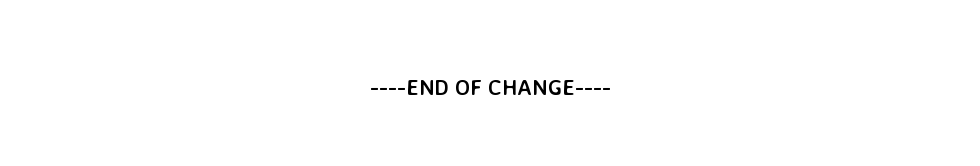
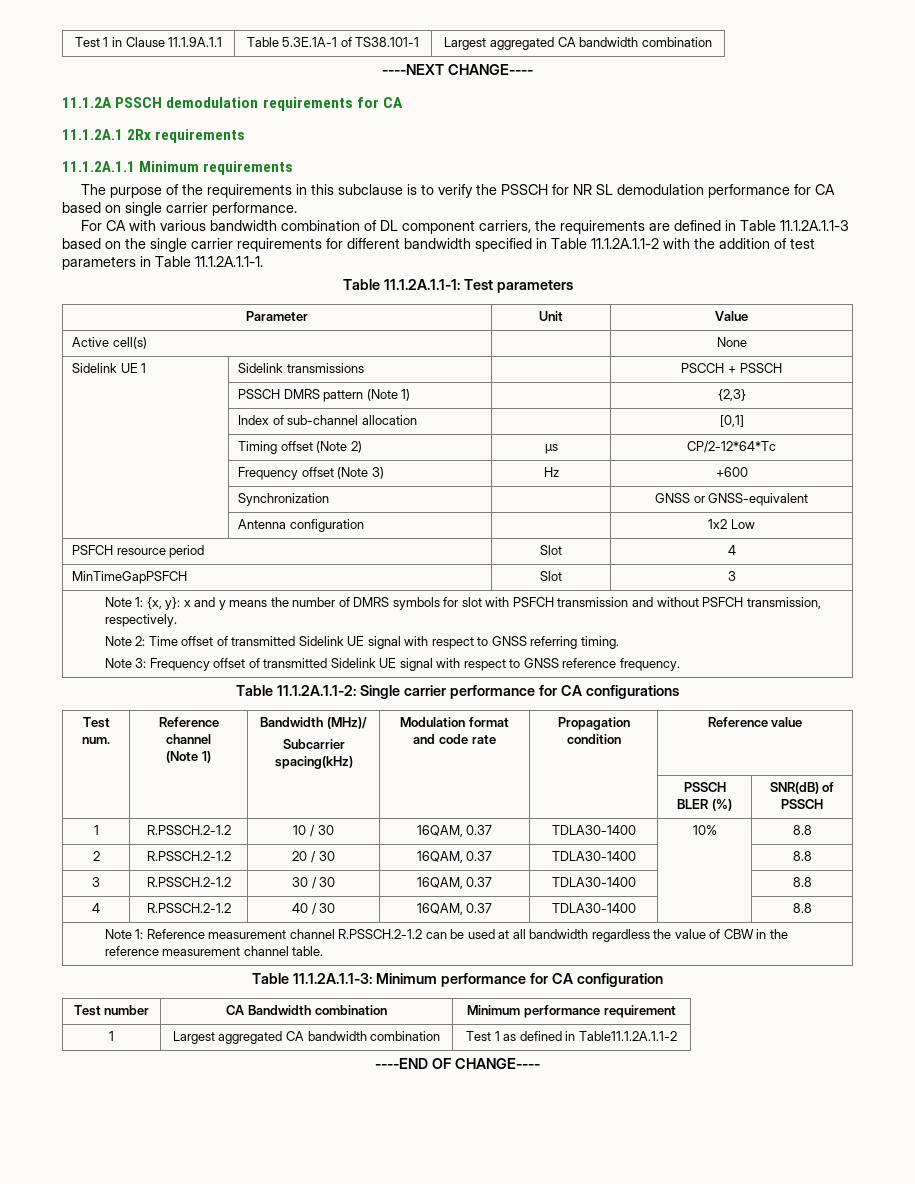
(369, 87) none -> [74,37,223,47] [246,37,420,47] [444,37,712,50] [382,64,533,75] [62,97,403,111] [62,129,246,143] [62,161,294,175] [81,184,836,198] [62,202,297,216] [81,220,850,234] [62,238,815,252] [62,256,263,270] [342,279,573,293] [246,311,308,321] [539,311,563,321] [715,311,748,321] [72,337,147,349] [716,337,747,347] [72,363,147,373] [238,363,364,373] [681,363,782,373] [238,389,411,402] [717,389,746,401] [238,415,417,425] [719,415,744,427] [238,441,362,454] [544,444,558,454] [687,441,776,453] [238,467,384,480] [543,467,559,477] [715,467,748,477] [238,493,330,506] [654,493,809,506] [238,519,364,532] [708,519,755,529] [72,545,205,558] [540,545,562,555] [727,545,736,555] [72,571,188,584] [540,571,562,581] [727,571,736,581] [104,597,821,610] [104,614,177,627] [104,636,619,649] [104,658,680,671] [236,685,679,699] [82,717,110,728] [82,737,110,744] [158,717,219,727] [166,734,211,744] [166,751,211,763] [260,717,367,729] [282,739,345,749] [274,756,353,769] [400,717,509,727] [413,734,496,744] [557,717,630,730] [566,734,621,744] [707,717,803,727] [683,782,726,792] [677,799,732,811] [769,782,835,794] [781,799,823,809] [93,825,99,835] [146,825,231,835] [293,825,334,837] [416,825,493,837] [551,825,636,835] [692,825,717,835] [792,825,812,835] [92,851,100,861] [146,851,231,861] [292,851,335,863] [416,851,493,863] [551,851,636,861] [792,851,812,861] [92,877,100,887] [146,877,231,887] [291,877,336,889] [416,877,493,889] [551,877,636,887] [792,877,812,887] [92,903,100,913] [146,903,231,913] [291,903,336,915] [416,903,493,915] [551,903,636,913] [792,903,812,913] [104,929,788,942] [104,946,324,956] [252,973,663,987] [73,1005,150,1016] [226,1005,387,1015] [467,1005,676,1018] [109,1031,114,1041] [172,1031,441,1044] [466,1031,677,1041] Test 1 in Clause 11.1.9A.1.1 | Table 5.3E.1A-1 of TS38.101-1 | Largest aggregated CA bandwidth combination // ----NEXT CHANGE---- // 11.1.2A PSSCH demodulation requirements for CA // 11.1.2A.1 2Rx requirements // 11.1.2A.1.1 Minimum requirements // The purpose of the requirements in this subclause is to verify the PSSCH for NR SL demodulation performance for CA based on single carrier performance. // For CA with various bandwidth combination of DL component carriers, the requirements are defined in Table 11.1.2A.1.1-3 based on the single carrier requirements for different bandwidth specified in Table 11.1.2A.1.1-2 with the addition of test parameters in Table 11.1.2A.1.1-1. // Table 11.1.2A.1.1-1: Test parameters // Parameter | Unit | Value // Active cell(s) | | None // Sidelink UE 1 | Sidelink transmissions | | PSCCH + PSSCH // | PSSCH DMRS pattern (Note 1) | | {2,3} // | Index of sub-channel allocation | | [0,1] // | Timing offset (Note 2) | μs | CP/2-12*64*Tc // | Frequency offset (Note 3) | Hz | +600 // | Synchronization | | GNSS or GNSS-equivalent // | Antenna configuration | | 1x2 Low // PSFCH resource period | Slot | 4 // MinTimeGapPSFCH | Slot | 3 // Note 1: {x, y}: x and y means the number of DMRS symbols for slot with PSFCH transmission and without PSFCH transmission, respectively. // Note 2: Time offset of transmitted Sidelink UE signal with respect to GNSS referring timing. // Note 3: Frequency offset of transmitted Sidelink UE signal with respect to GNSS reference frequency. // Table 11.1.2A.1.1-2: Single carrier performance for CA configurations // Test num. | Reference channel // (Note 1) | Bandwidth (MHz)/ // Subcarrier spacing(kHz) | Modulation format and code rate | Propagation condition | Reference value // | | | | | PSSCH BLER (%) | SNR(dB) of PSSCH // 1 | R.PSSCH.2-1.2 | 10 / 30 | 16QAM, 0.37 | TDLA30-1400 | 10% | 8.8 // 2 | R.PSSCH.2-1.2 | 20 / 30 | 16QAM, 0.37 | TDLA30-1400 | | 8.8 // 3 | R.PSSCH.2-1.2 | 30 / 30 | 16QAM, 0.37 | TDLA30-1400 | | 8.8 // 4 | R.PSSCH.2-1.2 | 40 / 30 | 16QAM, 0.37 | TDLA30-1400 | | 8.8 // Note 1: Reference measurement channel R.PSSCH.2-1.2 can be used at all bandwidth regardless the value of CBW in the reference measurement channel table. // Table 11.1.2A.1.1-3: Minimum performance for CA configuration // Test number | CA Bandwidth combination | Minimum performance requirement // 1 | Largest aggregated CA bandwidth combination | Test 1 as defined in Table11.1.2A.1.1-2 //

